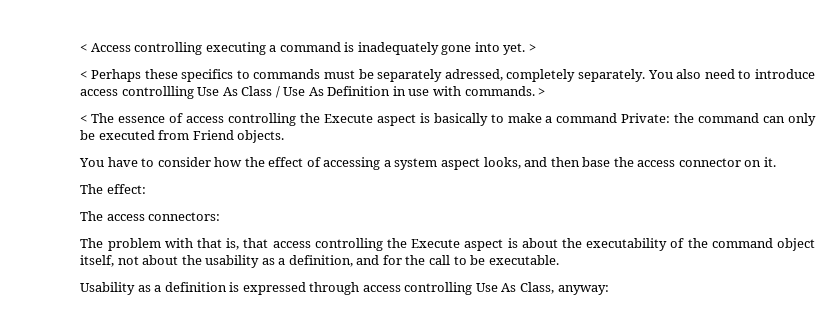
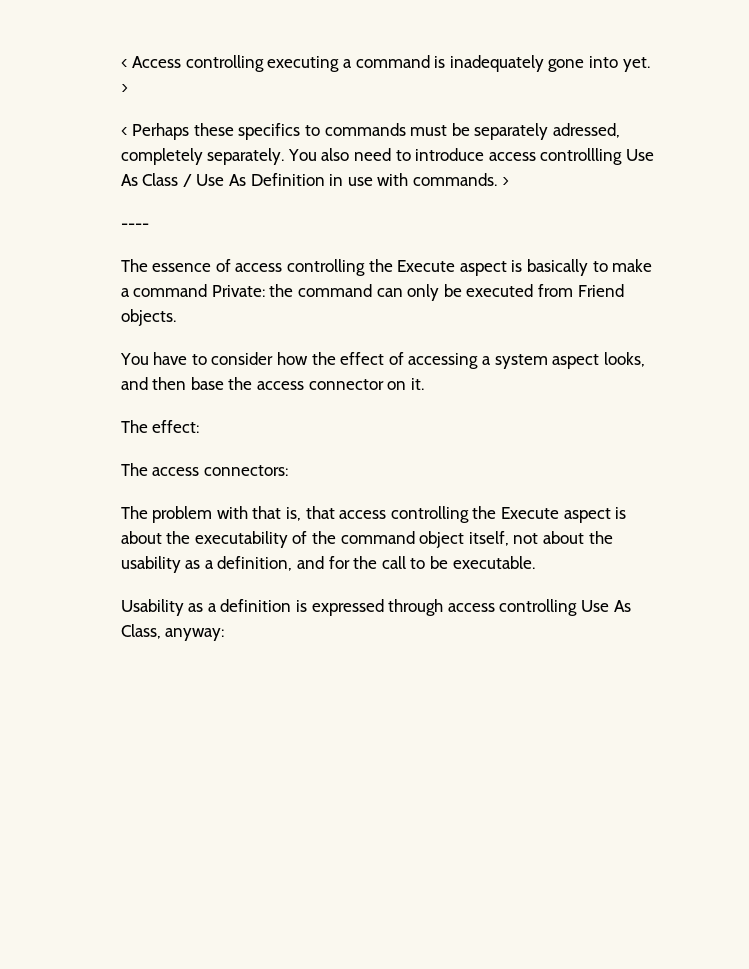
[80,115,88,123] < -> [120,223,149,229] ---- //

